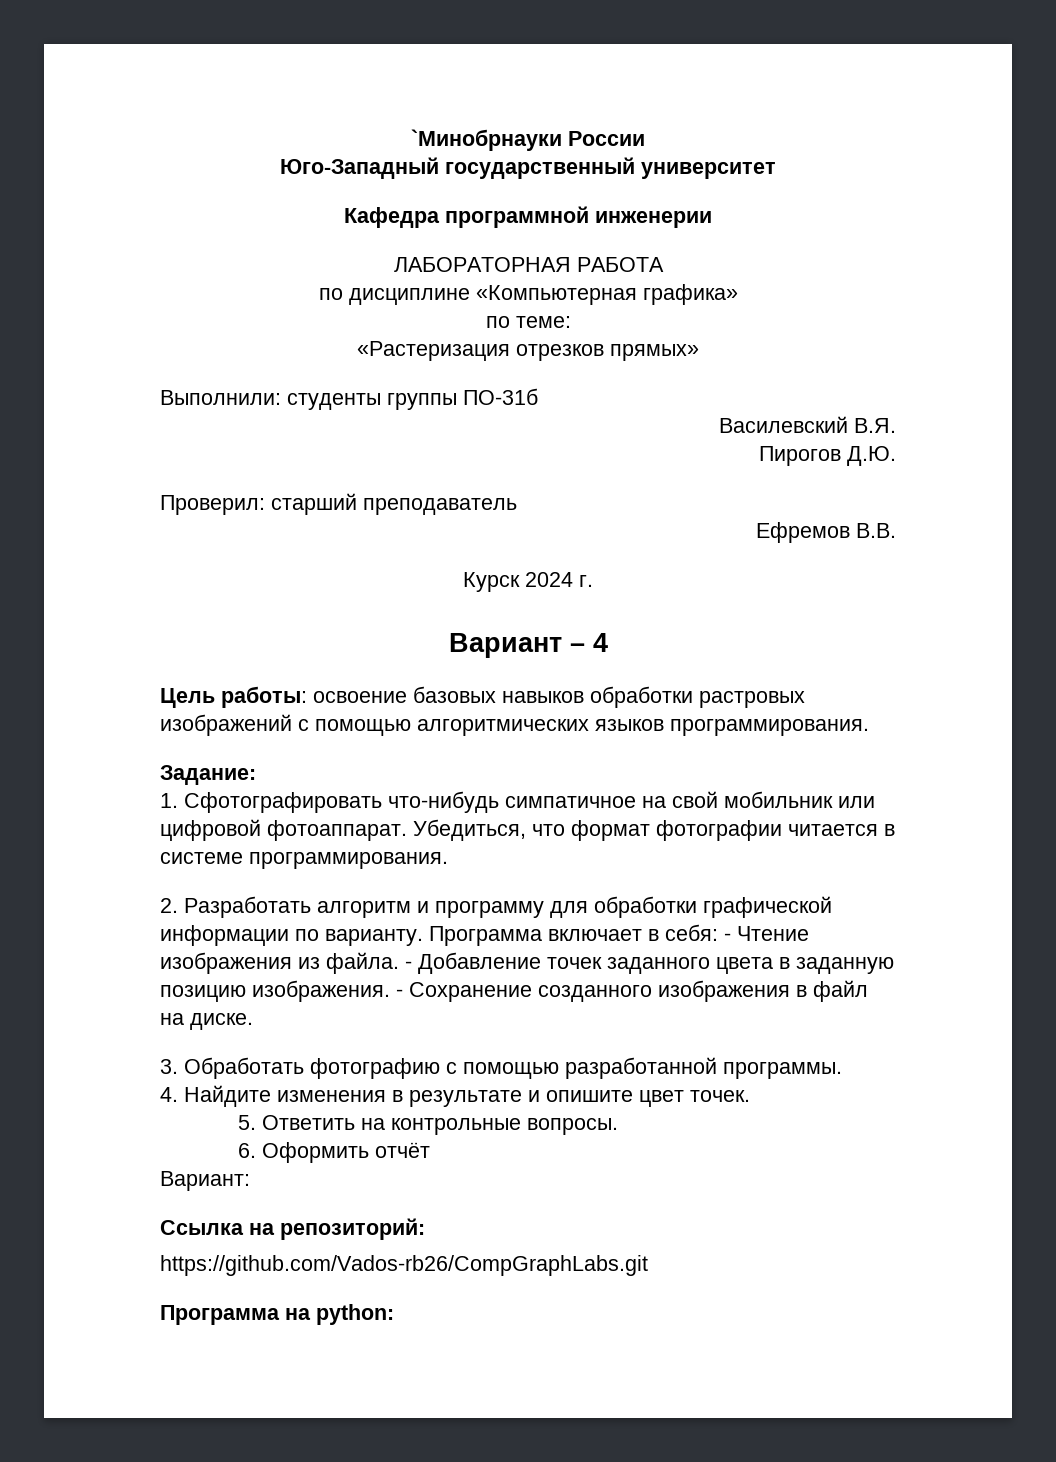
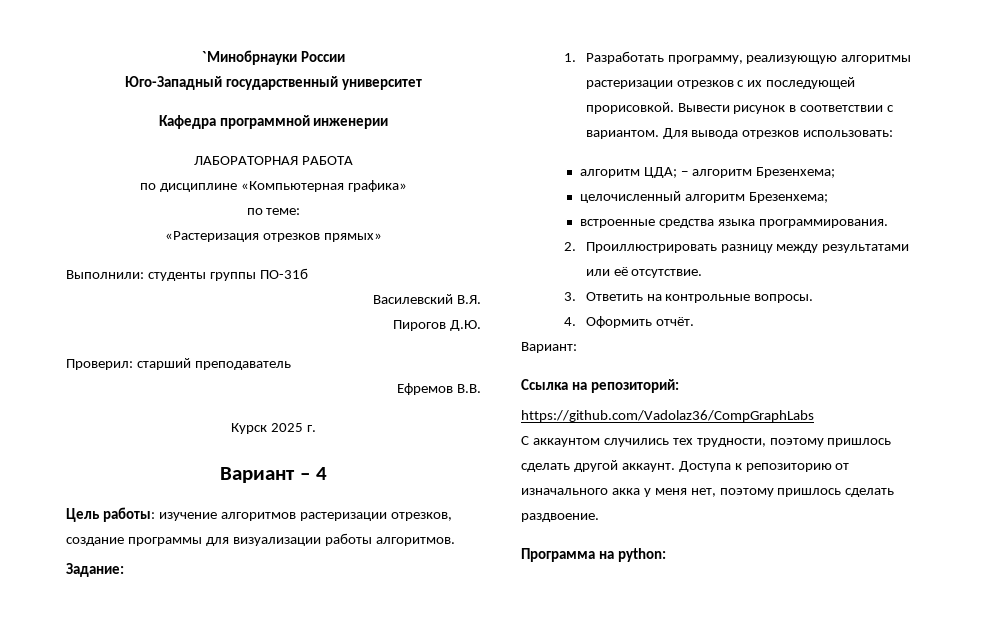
[525,572,573,587] 2024 -> [271,423,303,432] 2025
[313,686,805,708] [160,714,869,736] [160,765,256,785] [160,791,875,813] [160,819,895,841] [160,852,448,869] [160,896,832,918] [160,924,809,946] [160,952,894,974] [160,980,868,1002] [160,1013,253,1030] [160,1057,842,1079] [160,1085,750,1107] [238,1115,257,1130] освоение базовых навыков обработки растровых изображений с помощью алгоритмических языков программирования. // Задание: // 1. Сфотографировать что-нибудь симпатичное на свой мобильник или цифровой фотоаппарат. Убедиться, что формат фотографии читается в системе программирования. // 2. Разработать алгоритм и программу для обработки графической информации по варианту. Программа включает в себя: - Чтение изображения из файла. - Добавление точек заданного цвета в заданную позицию изображения. - Сохранение созданного изображения в файл на диске. // 3. Обработать фотографию с помощью разработанной программы. // 4. Найдите изменения в результате и опишите цвет точек. // 5. -> [158,512,452,521] [66,533,455,546] [66,563,124,577] [564,51,912,64] [585,77,856,89] [585,102,895,114] [585,128,894,139] [580,167,835,178] [580,191,828,203] [580,219,888,228] [564,242,910,253] [585,267,703,278] [564,292,577,301] изучение алгоритмов растеризации отрезков, создание программы для визуализации работы алгоритмов. // Задание: // 1. Разработать программу, реализующую алгоритмы растеризации отрезков с их последующей прорисовкой. Вывести рисунок в соответствии с вариантом. Для вывода отрезков использовать: // алгоритм ЦДА; − алгоритм Брезенхема; // целочисленный алгоритм Брезенхема; // встроенные средства языка программирования. // 2. Проиллюстрировать разницу между результатами или её отсутствие. // 3.
[238,1142,431,1163] 6. Оформить отчёт -> [564,316,694,328] 4. Оформить отчёт.
[160,1255,648,1276] https://github.com/Vados-rb26/CompGraphLabs.git -> [521,410,814,422] [521,436,892,447] [521,460,850,472] [521,488,895,497] [521,513,599,522] https://github.com/Vadolaz36/CompGraphLabs // С аккаунтом случились тех трудности, поэтому пришлось сделать другой аккаунт. Доступа к репозиторию от изначального акка у меня нет, поэтому пришлось сделать раздвоение.

